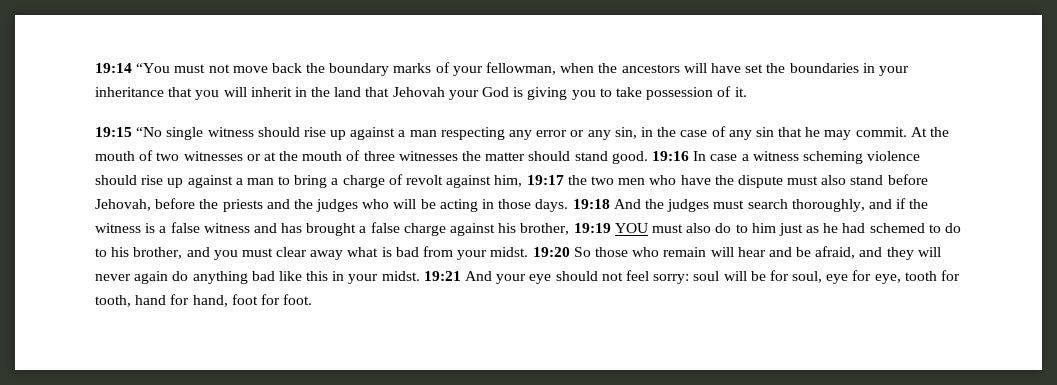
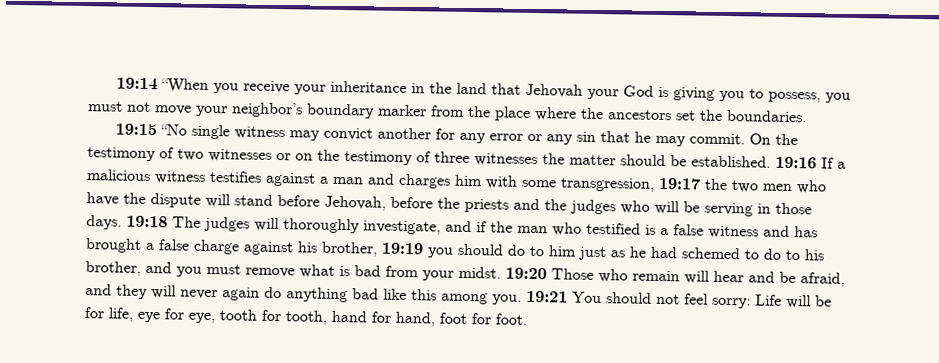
[136,62,909,76] [95,87,292,100] “You must not move back the boundary marks of your fellowman, when the ancestors will have set the boundaries in your inheritance that you will inherit -> [160,78,407,95] “When you receive your inheritance
[615,86,747,100] [95,126,726,140] take possession of it. // 19:15 “No single witness should rise up against a man respecting any error or any sin, in the case of -> [767,91,851,103] [88,101,807,123] [114,123,542,144] possess, you must not move your neighbor’s boundary marker from the place where the ancestors set the boundaries. // 19:15 “No single witness may convict another for any error or
[910,127,949,137] [95,151,135,161] At the mouth -> [748,133,798,146] [87,147,156,162] On the testimony
[263,151,343,161] at the mouth -> [295,149,413,166] on the testimony
[574,151,921,164] [95,174,523,188] stand good. 19:16 In case a witness scheming violence should rise up against a man to bring a charge of revolt against him, -> [670,155,846,169] [86,169,655,192] be established. 19:16 If a malicious witness testifies against a man and charges him with some transgression,
[787,175,847,185] must also -> [205,193,231,208] will
[439,199,478,212] acting -> [704,202,753,217] serving
[613,198,929,212] [95,223,141,233] And the judges must search thoroughly, and if the witness -> [172,216,641,236] The judges will thoroughly investigate, and if the man who testified
[614,223,712,233] YOU must also -> [427,243,504,258] you should
[276,247,344,260] clear away -> [245,267,295,278] remove
[573,247,628,257] So those -> [551,268,594,280] Those
[332,271,552,284] in your midst. 19:21 And your eye -> [441,290,602,305] among you. 19:21 You
[693,271,720,281] soul -> [755,294,782,306] Life
[792,271,823,283] soul, -> [108,307,133,322] life,

